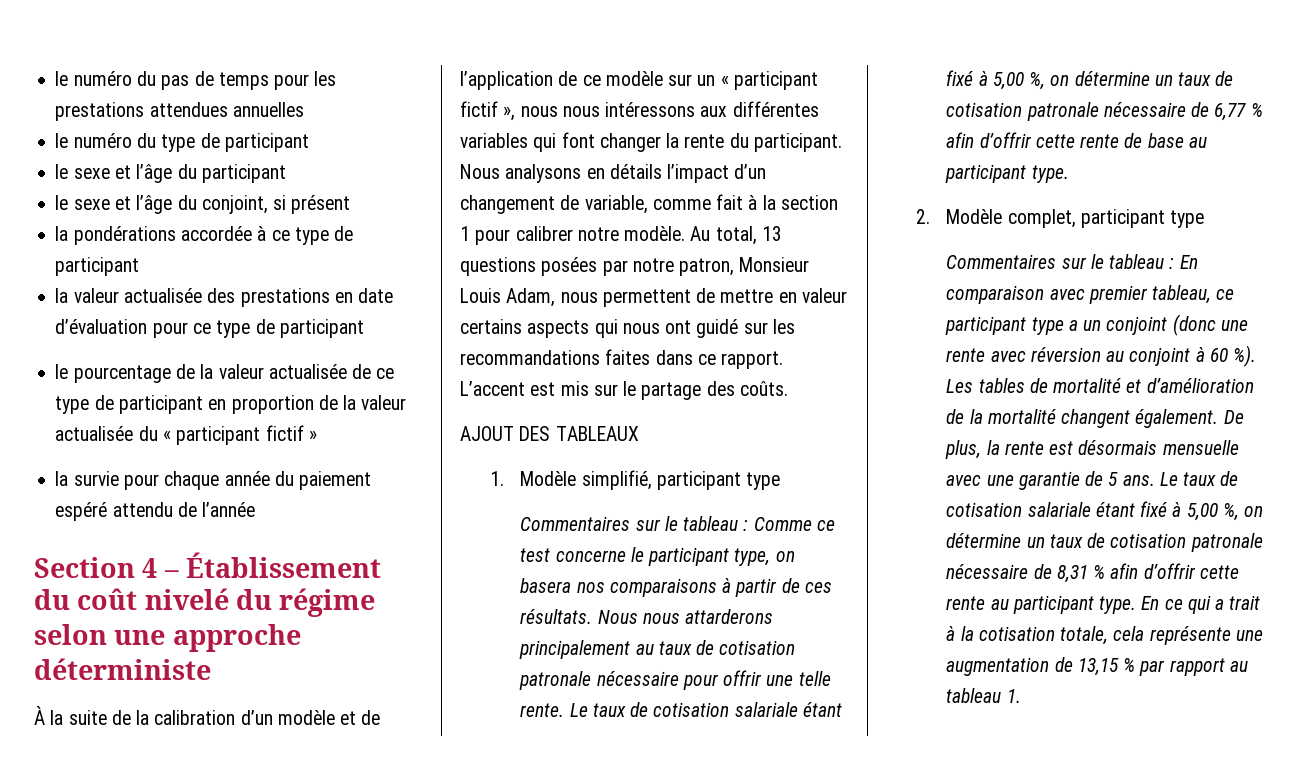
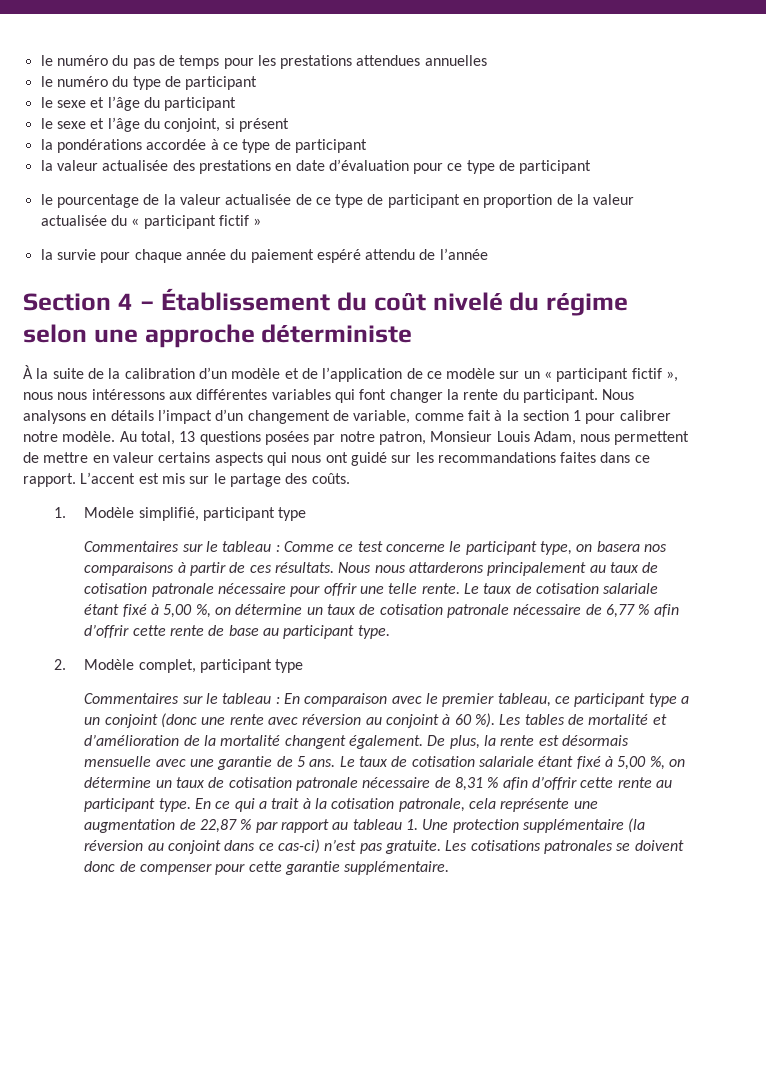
[460,426,639,441] // AJOUT DES TABLEAUX -> (350, 478) none
(1085, 294) none -> [426,693,439,704] le
[1060,626,1109,645] totale, -> [398,798,465,812] patronale,
[1077,658,1119,676] 13,15 -> [200,819,238,833] 22,87
(1021, 696) none -> [422,818,646,833] [84,839,684,854] [84,861,450,875] Une protection supplémentaire (la réversion au conjoint dans ce cas-ci) n’est pas gratuite. Les cotisations patronales se doivent donc de compenser pour cette garantie supplémentaire.

